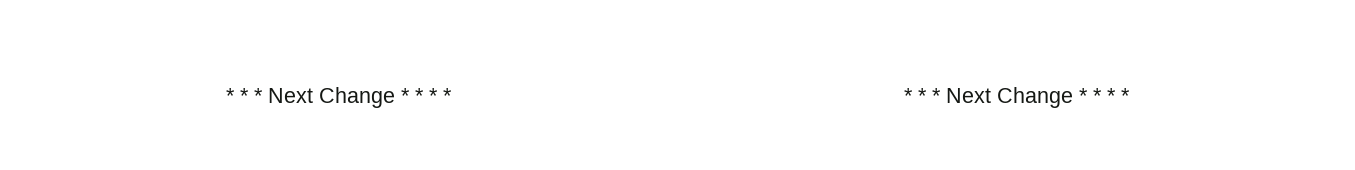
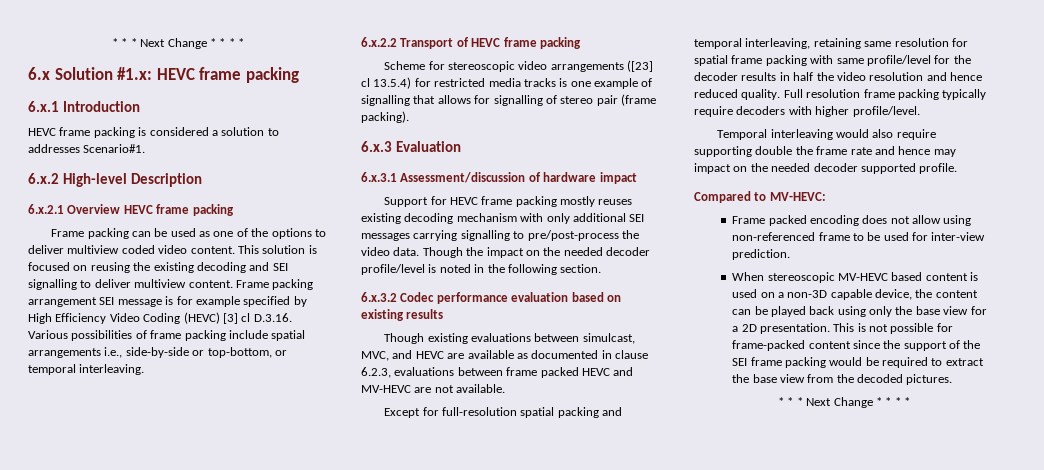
[226,87,452,108] * * * Next Change * * * * -> [112,38,244,49] [28,67,299,83] [28,101,140,112] [28,127,279,138] [28,144,146,153] [28,173,202,187] [28,204,234,216] [51,228,326,239] [28,245,317,254] [28,262,288,273] [28,279,314,290] [28,296,307,307] [28,312,292,324] [28,330,306,341] [28,347,287,358] [28,364,145,375] [361,37,581,49] [384,60,654,72] [361,77,653,89] [361,94,656,106] [361,111,409,123] [361,141,461,152] [361,172,637,184] [384,196,633,207] [361,213,645,224] [361,230,639,241] [361,247,650,258] [361,264,602,275] [361,292,621,304] [361,309,444,321] [384,333,635,344] [361,350,648,361] [361,367,634,378] [361,384,506,393] [384,407,623,418] [694,38,968,49] [694,55,971,66] [694,72,982,81] [694,89,987,100] [694,106,920,117] [717,129,936,140] [694,146,956,157] [694,163,958,174] [694,191,826,203] [732,215,972,226] [732,232,986,241] [732,249,791,260] [732,272,979,283] [732,289,978,300] [732,306,987,317] [732,323,953,334] [732,340,981,351] [732,357,984,368] [732,374,953,385] * * * Next Change * * * * // 6.x Solution #1.x: HEVC frame packing // 6.x.1 Introduction // HEVC frame packing is considered a solution to addresses Scenario#1. // 6.x.2 High-level Description // 6.x.2.1 Overview HEVC frame packing // Frame packing can be used as one of the options to deliver multiview coded video content. This solution is focused on reusing the existing decoding and SEI signalling to deliver multiview content. Frame packing arrangement SEI message is for example specified by High Efficiency Video Coding (HEVC) [3] cl D.3.16. Various possibilities of frame packing include spatial arrangements i.e., side-by-side or top-bottom, or temporal interleaving. // 6.x.2.2 Transport of HEVC frame packing // Scheme for stereoscopic video arrangements ([23] cl 13.5.4) for restricted media tracks is one example of signalling that allows for signalling of stereo pair (frame packing). // 6.x.3 Evaluation // 6.x.3.1 Assessment/discussion of hardware impact // Support for HEVC frame packing mostly reuses existing decoding mechanism with only additional SEI messages carrying signalling to pre/post-process the video data. Though the impact on the needed decoder profile/level is noted in the following section. // 6.x.3.2 Codec performance evaluation based on existing results // Though existing evaluations between simulcast, MVC, and HEVC are available as documented in clause 6.2.3, evaluations between frame packed HEVC and MV-HEVC are not available. // Except for full-resolution spatial packing and temporal interleaving, retaining same resolution for spatial frame packing with same profile/level for the decoder results in half the video resolution and hence reduced quality. Full resolution frame packing typically require decoders with higher profile/level. // Temporal interleaving would also require supporting double the frame rate and hence may impact on the needed decoder supported profile. // Compared to MV-HEVC: // Frame packed encoding does not allow using non-referenced frame to be used for inter-view prediction. // When stereoscopic MV-HEVC based content is used on a non-3D capable device, the content can be played back using only the base view for a 2D presentation. This is not possible for frame-packed content since the support of the SEI frame packing would be required to extract the base view from the decoded pictures.

